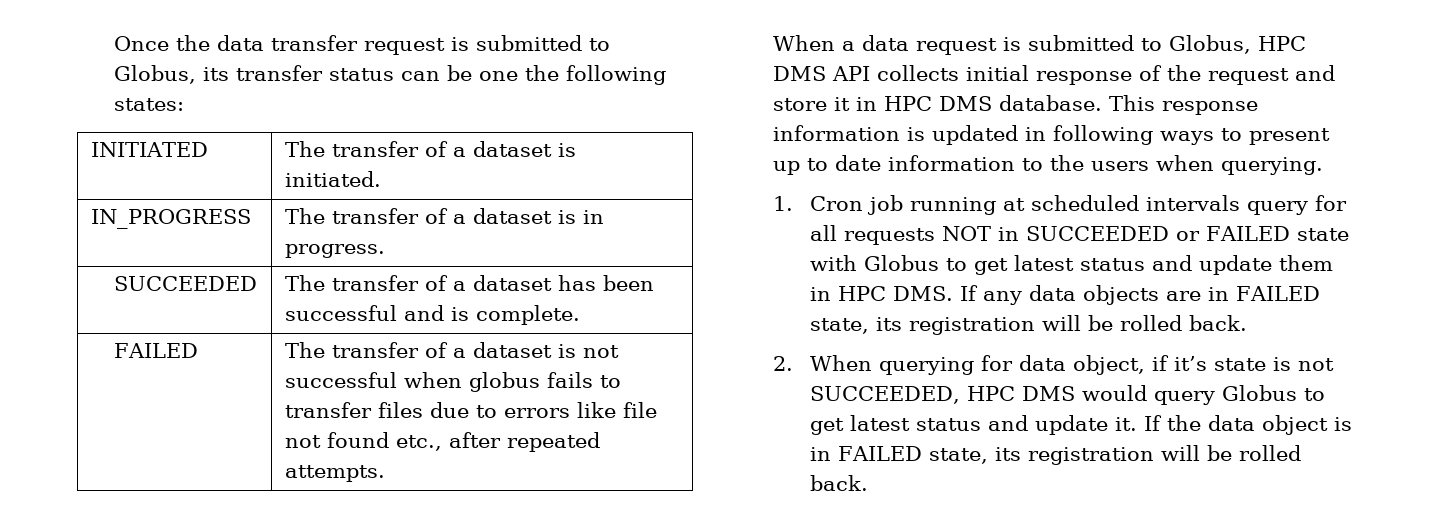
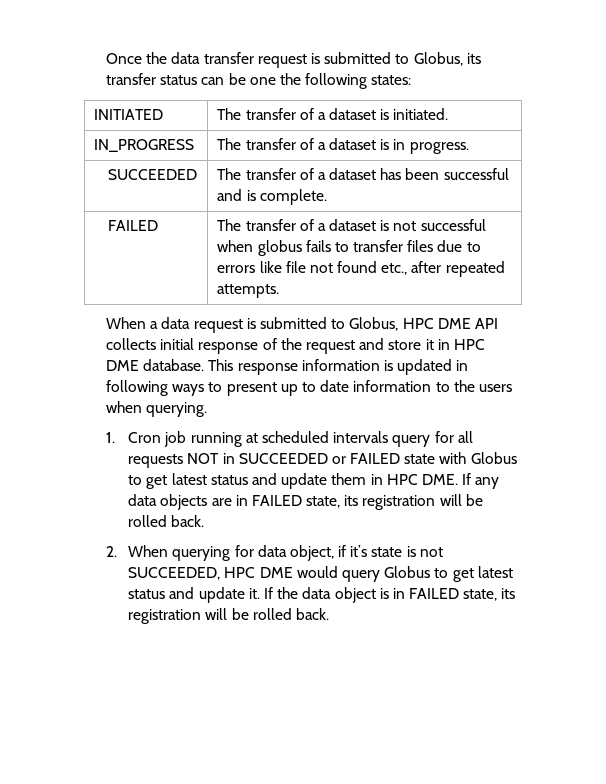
[773,66,827,81] DMS -> [437,318,471,329] DME
[939,96,993,111] DMS -> [106,360,140,371] DME
[893,286,954,301] DMS. -> [421,474,458,485] DME.
[1022,386,1076,401] DMS -> [259,567,293,578] DME

